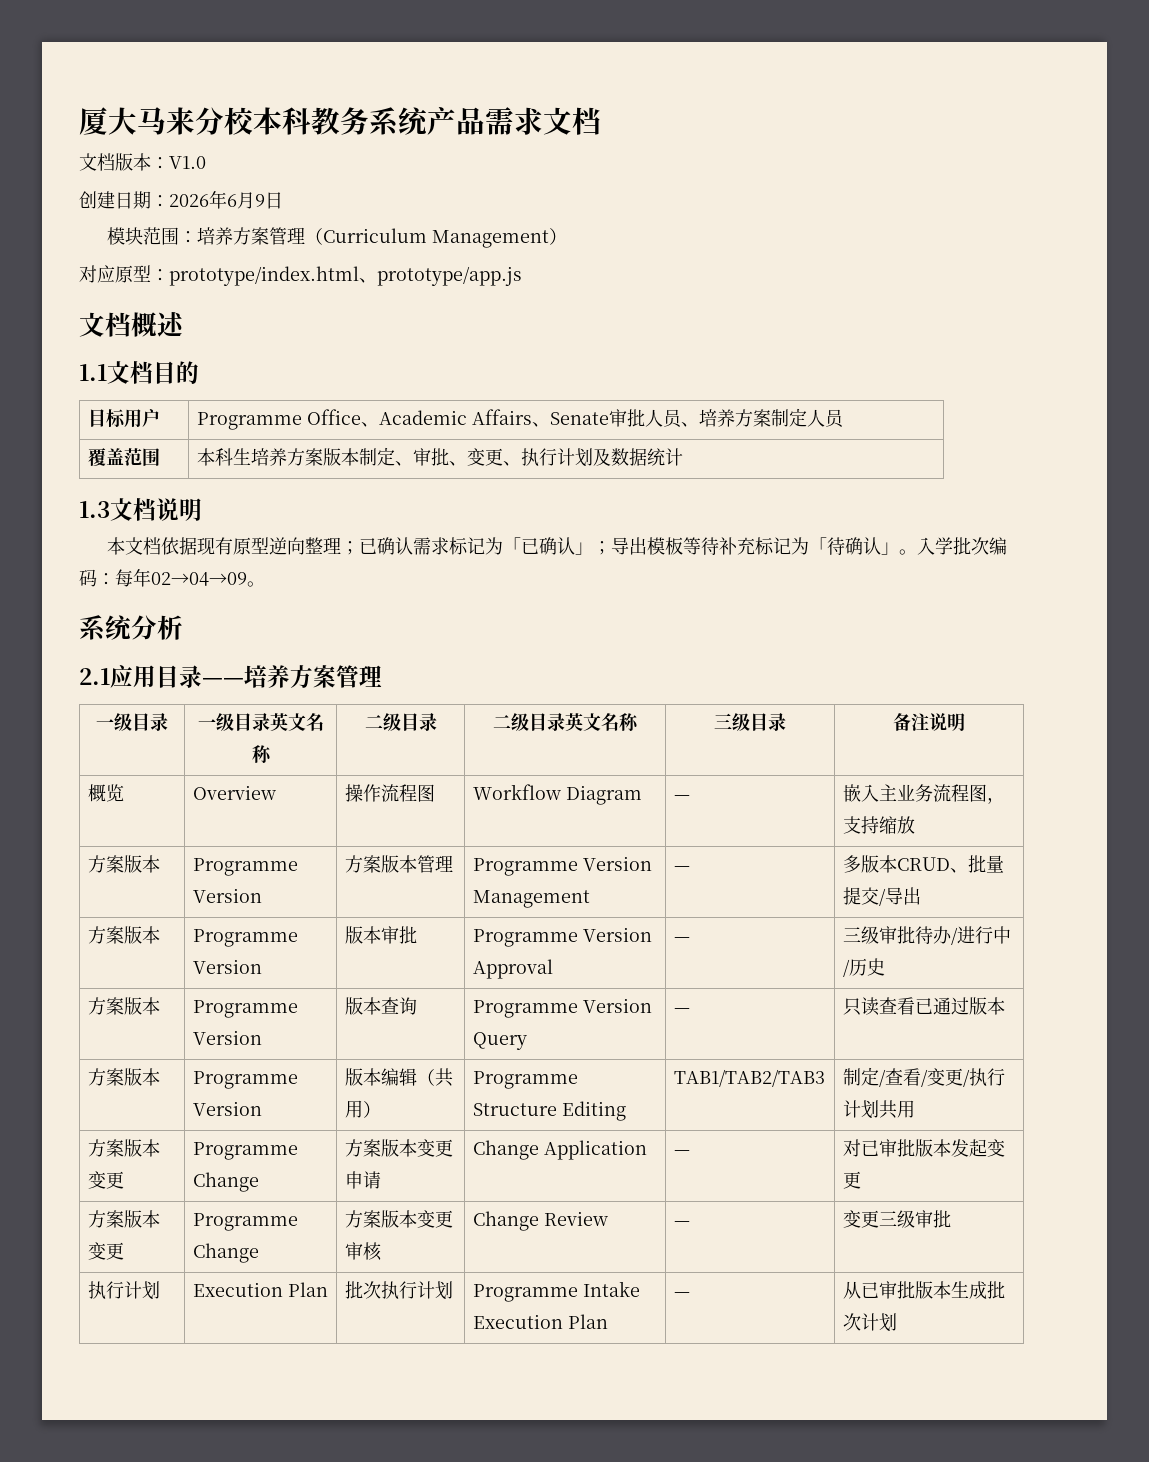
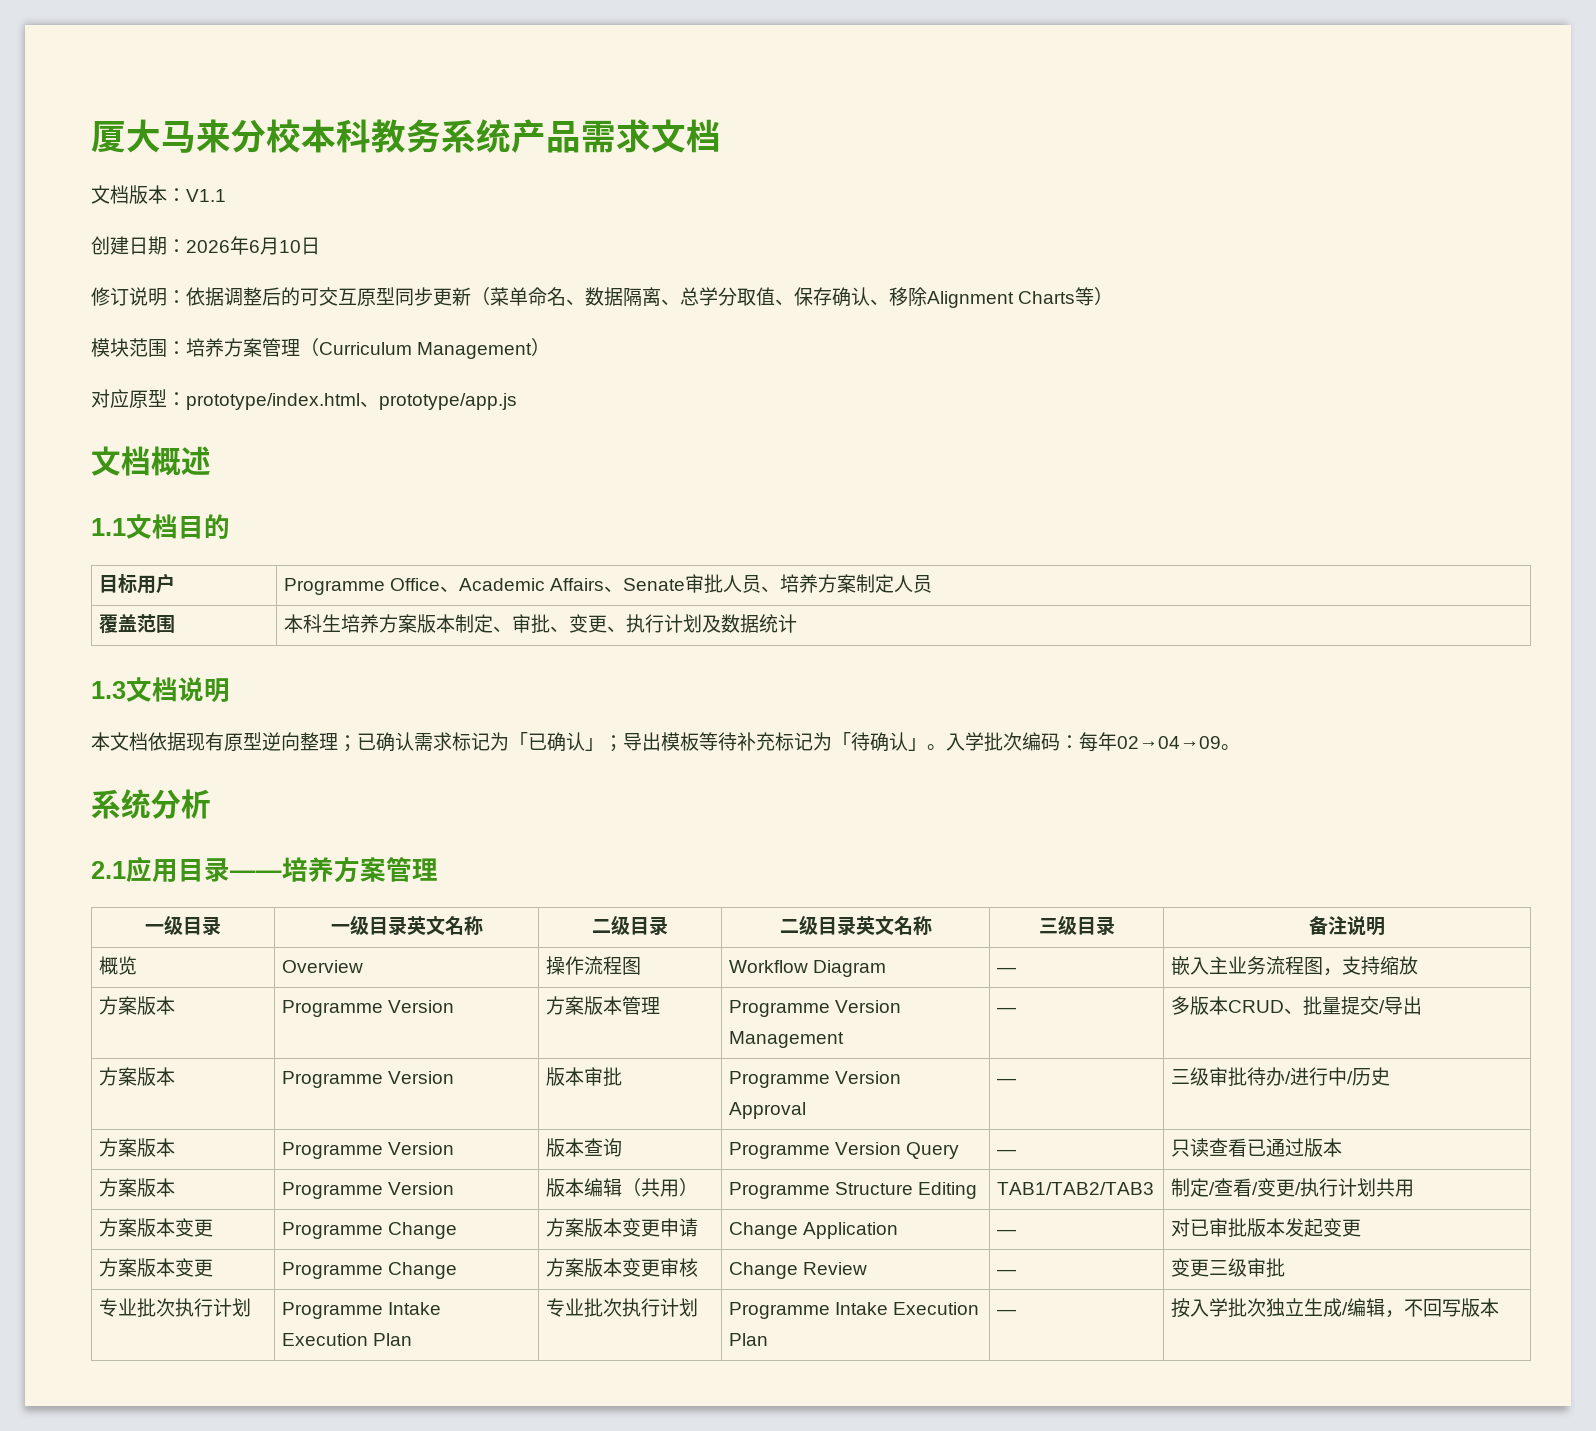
[169,156,206,169] V1.0 -> [186,189,226,202] V1.1
[255,192,283,209] 9日 -> [279,237,320,255] [91,287,1114,308] 10日 // 修订说明：依据调整后的可交互原型同步更新（菜单命名、数据隔离、总学分取值、保存确认、移除Alignment Charts等）
[87,1281,160,1300] [192,1282,328,1297] 执行计划 | Execution Plan | -> [98,1298,251,1318] [281,1302,442,1319] [281,1333,413,1346] [545,1298,584,1317] 专业批次执行计划 | Programme Intake Execution Plan | 专业
[842,1281,1005,1299] [842,1313,897,1332] 从已审批版本生成批次计划 -> [1170,1298,1499,1318] 按入学批次独立生成/编辑，不回写版本

